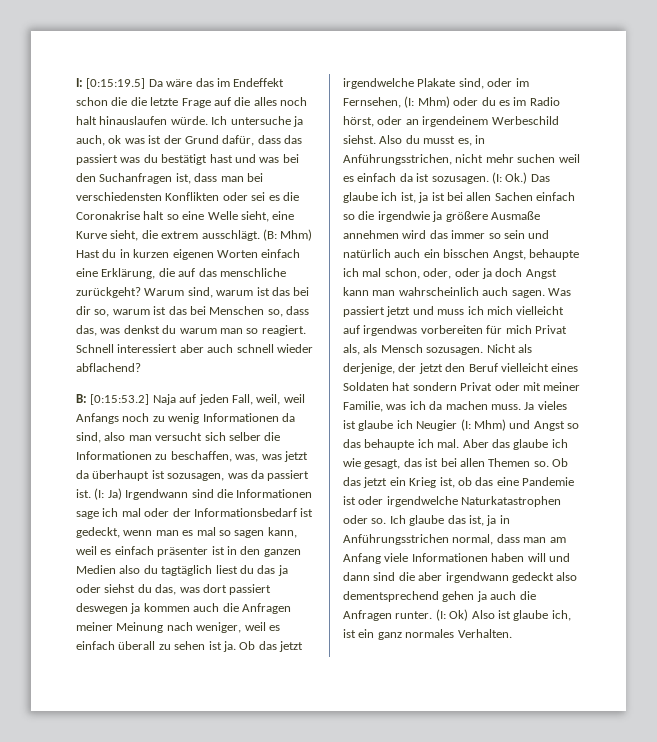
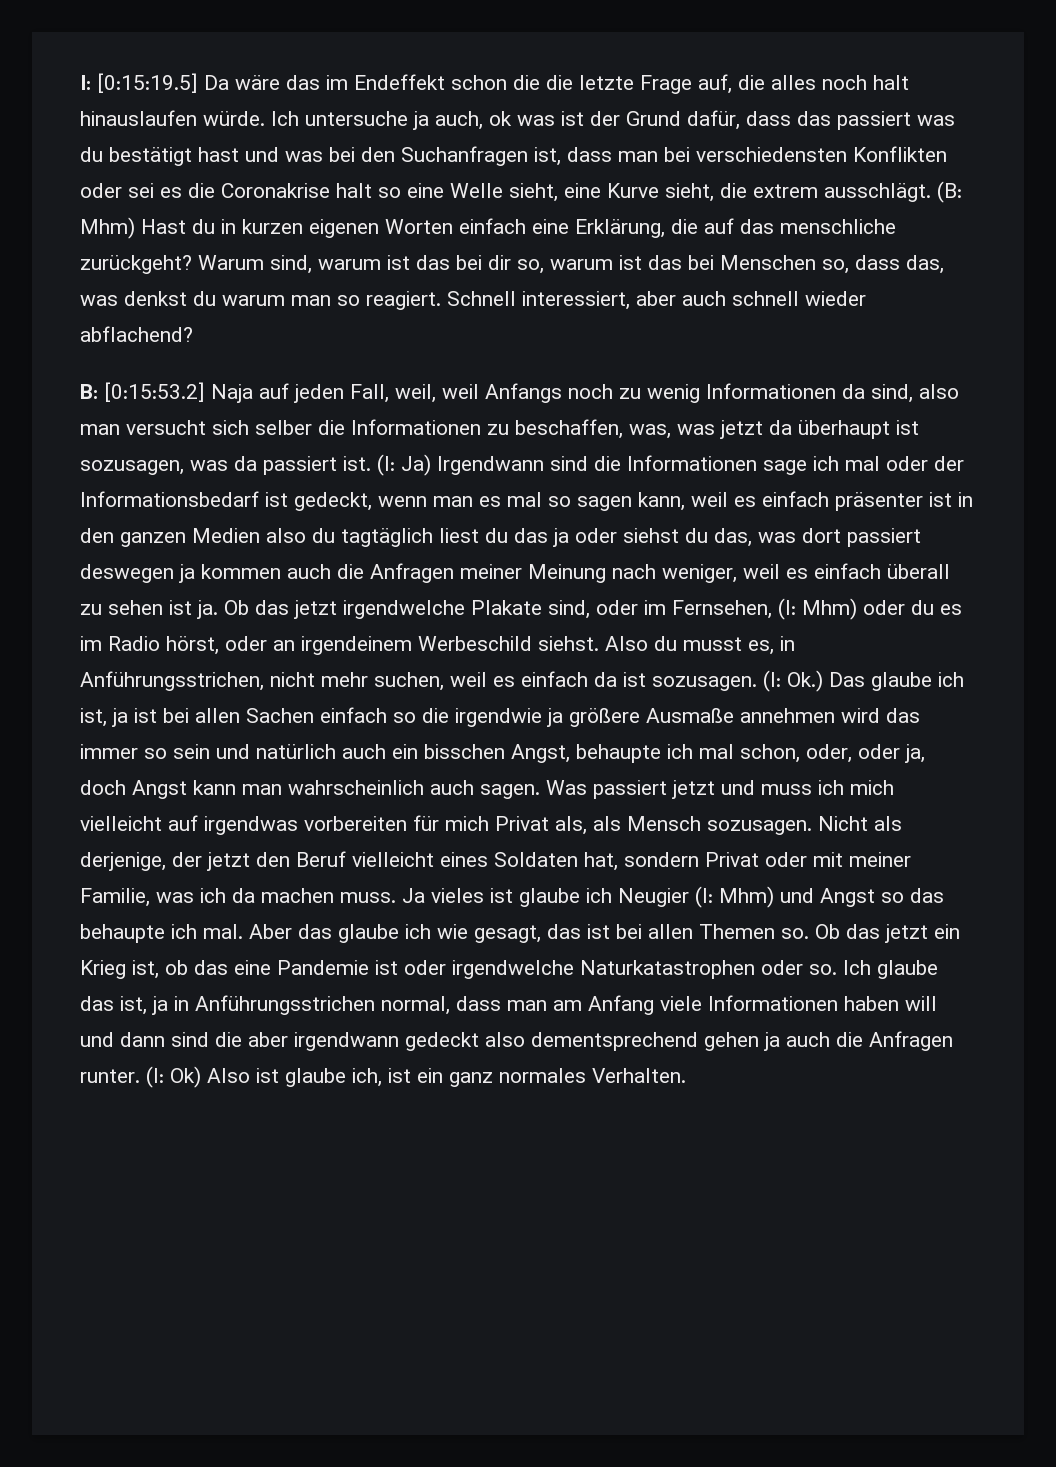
[213,97,231,106] auf -> [698,74,732,94] auf,
[117,344,178,353] interessiert -> [522,291,630,310] interessiert,
[517,154,556,163] suchen -> [374,672,444,691] suchen,
[481,268,492,279] ja -> [905,744,925,763] ja,
[392,382,411,391] hat -> [584,852,618,871] hat,

